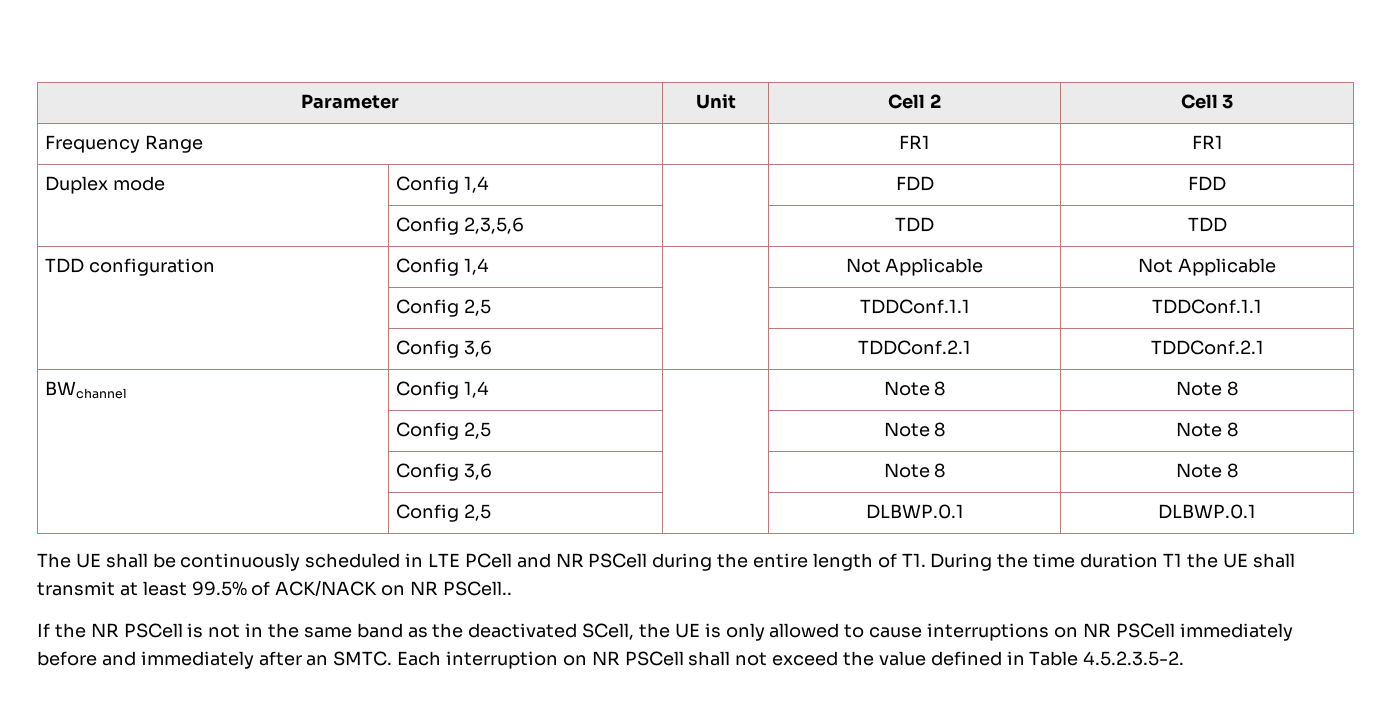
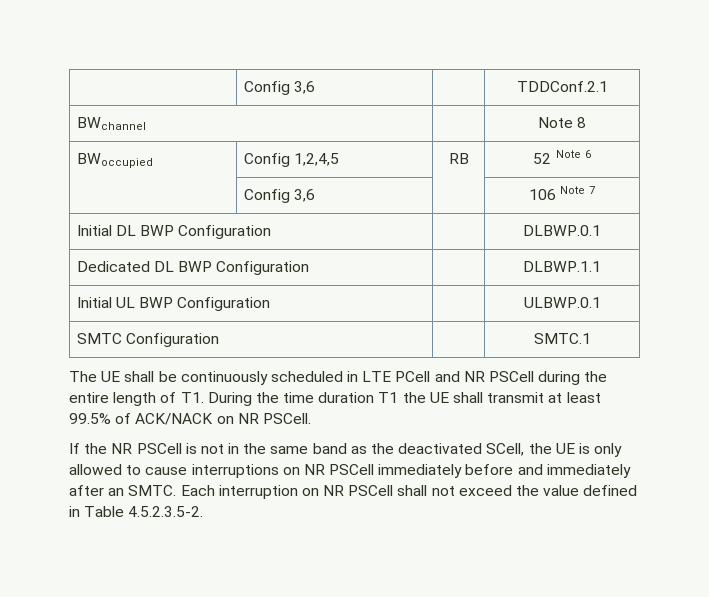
[301,94,399,109] [695,94,736,109] [888,94,941,109] [1180,94,1234,109] [45,135,204,153] [899,135,930,149] [1191,135,1223,149] [45,176,166,194] [396,176,490,194] [895,176,934,191] [1188,176,1226,191] [396,217,525,235] [895,217,934,232] [1187,217,1227,232] [45,258,216,276] [396,258,490,276] [845,258,984,276] [1138,258,1276,276] [396,299,492,317] [859,299,970,314] [1152,299,1262,314] [396,340,493,358] [858,340,971,355] [1150,340,1264,355] [45,381,128,399] [396,381,490,399] [883,381,946,396] [1176,381,1238,396] [396,422,492,440] [883,422,946,437] [1176,422,1238,437] [396,463,493,481] [883,463,946,478] [1176,463,1238,478] [396,504,492,522] [865,504,964,519] [1158,504,1256,519] Parameter | Unit | Cell 2 | Cell 3 // Frequency Range | | FR1 | FR1 // Duplex mode | Config 1,4 | | FDD | FDD // | Config 2,3,5,6 | | TDD | TDD // TDD configuration | Config 1,4 | | Not Applicable | Not Applicable // | Config 2,5 | | TDDConf.1.1 | TDDConf.1.1 // | Config 3,6 | | TDDConf.2.1 | TDDConf.2.1 // BWchannel | Config 1,4 | | Note 8 | Note 8 // | Config 2,5 | | Note 8 | Note 8 // | Config 3,6 | | Note 8 | Note 8 // | Config 2,5 | | DLBWP.0.1 | DLBWP.0.1 -> [243,81,315,95] [516,81,608,92] [76,117,146,130] [537,117,587,128] [76,153,153,168] [243,153,339,167] [448,153,469,164] [533,150,591,164] [243,189,315,203] [528,186,596,200] [76,225,272,239] [523,225,601,236] [76,261,310,275] [523,261,601,272] [76,297,271,311] [523,297,601,308] [76,333,219,347] [533,333,591,344] | Config 3,6 | | TDDConf.2.1 // BWchannel | | Note 8 // BWoccupied | Config 1,2,4,5 | RB | 52 Note 6 // | Config 3,6 | | 106 Note 7 // Initial DL BWP Configuration | | DLBWP.0.1 // Dedicated DL BWP Configuration | | DLBWP.1.1 // Initial UL BWP Configuration | | ULBWP.0.1 // SMTC Configuration | | SMTC.1
[442,581,512,596] PSCell.. -> [262,413,311,424] PSCell.

